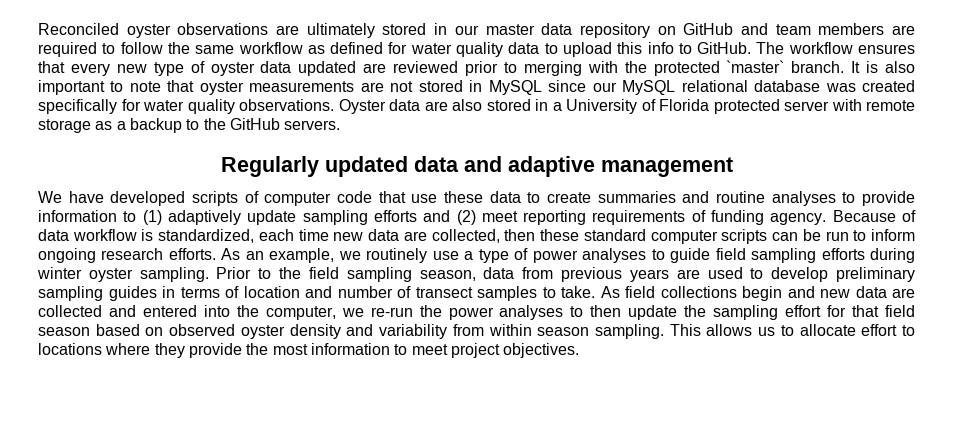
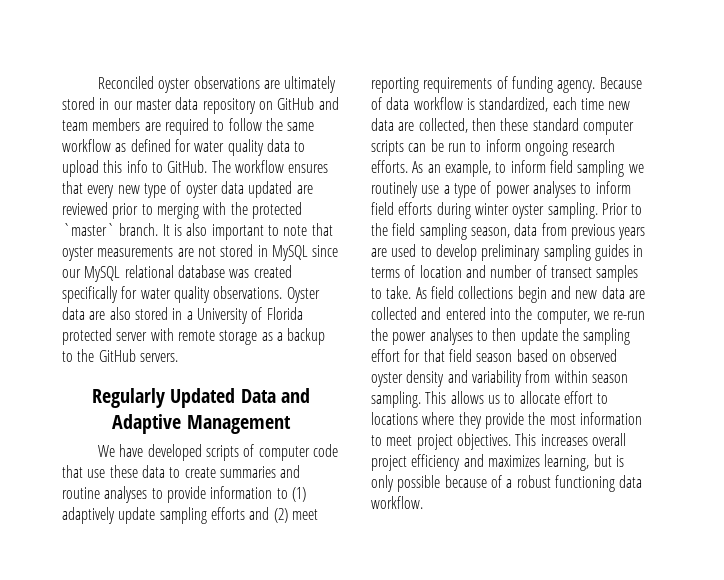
[324,156,733,177] updated data and adaptive management -> [170,388,311,408] [112,414,291,434] Updated Data and Adaptive Management
(335, 255) none -> [495,160,625,177] to inform field sampling
[670,248,817,263] guide field sampling -> [595,181,631,194] [371,202,394,215] inform field
(580, 350) none -> [515,433,626,446] [371,454,624,471] [371,475,643,492] [371,496,423,509] This increases overall project efficiency and maximizes learning, but is only possible because of a robust functioning data workflow.

